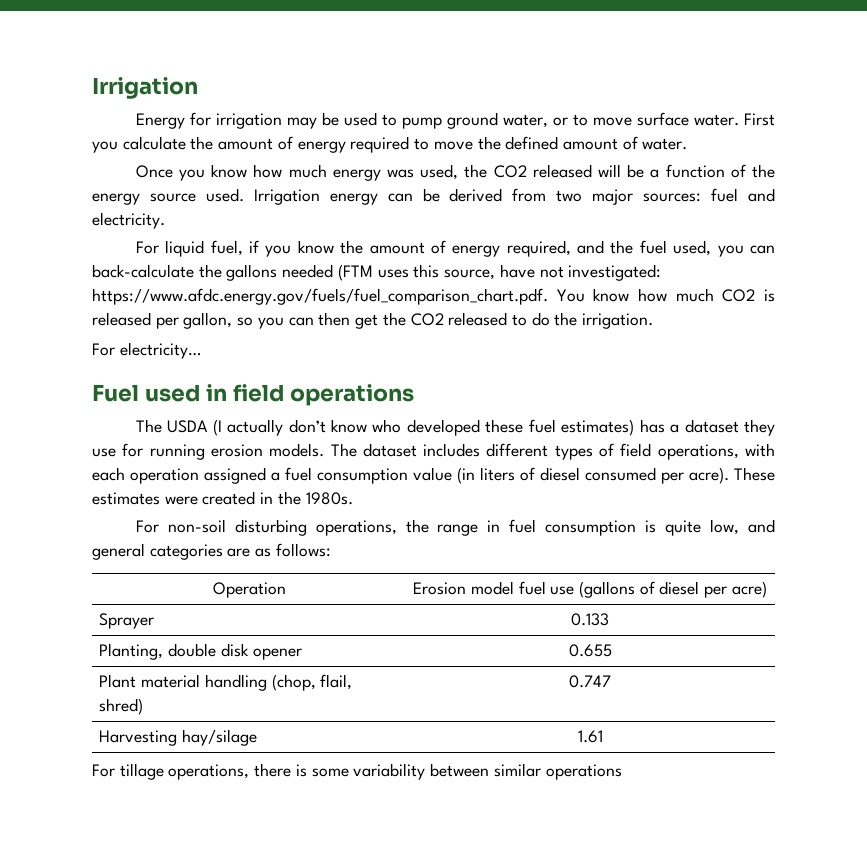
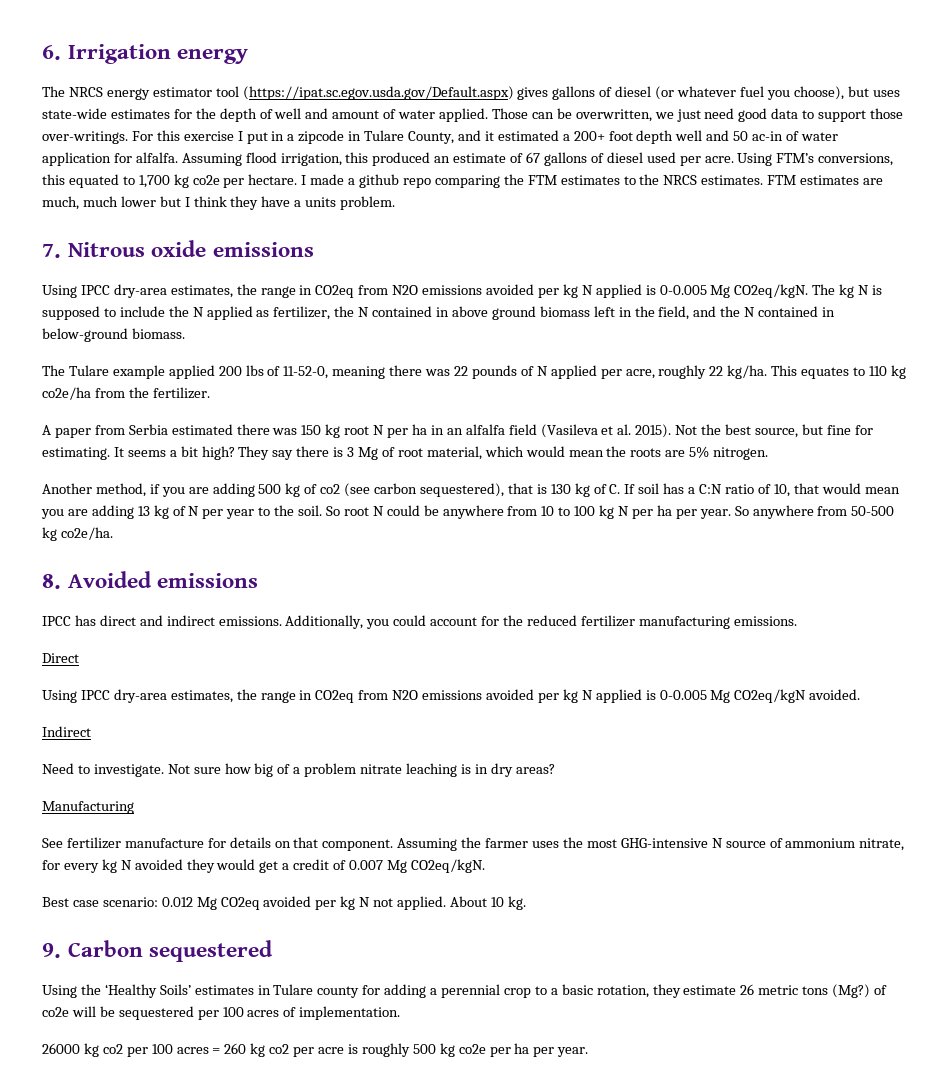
[92,77,198,99] [135,112,775,129] [92,136,688,153] [135,164,776,181] [92,188,775,205] [92,212,165,229] [135,240,776,257] [92,264,662,281] [92,288,775,305] [92,312,654,329] [92,342,201,359] [92,384,414,406] [135,419,775,436] [92,443,775,460] [92,467,775,484] [92,491,353,505] [135,519,776,536] [92,543,331,560] [212,582,286,598] [413,581,767,598] [99,613,155,629] [571,613,609,626] [99,643,302,660] [568,644,612,657] [99,674,353,691] [99,698,144,715] [569,675,611,688] [99,729,258,746] [577,730,603,743] [92,763,622,780] Irrigation // Energy for irrigation may be used to pump ground water, or to move surface water. First you calculate the amount of energy required to move the defined amount of water. // Once you know how much energy was used, the CO2 released will be a function of the energy source used. Irrigation energy can be derived from two major sources: fuel and electricity. // For liquid fuel, if you know the amount of energy required, and the fuel used, you can back-calculate the gallons needed (FTM uses this source, have not investigated: https://www.afdc.energy.gov/fuels/fuel_comparison_chart.pdf. You know how much CO2 is released per gallon, so you can then get the CO2 released to do the irrigation. // For electricity… // Fuel used in field operations // The USDA (I actually don’t know who developed these fuel estimates) has a dataset they use for running erosion models. The dataset includes different types of field operations, with each operation assigned a fuel consumption value (in liters of diesel consumed per acre). These estimates were created in the 1980s. // For non-soil disturbing operations, the range in fuel consumption is quite low, and general categories are as follows: // Operation | Erosion model fuel use (gallons of diesel per acre) // Sprayer | 0.133 // Planting, double disk opener | 0.655 // Plant material handling (chop, flail, shred) | 0.747 // Harvesting hay/silage | 1.61 // For tillage operations, there is some variability between similar operations -> [42,44,249,64] [42,86,900,100] [42,108,904,122] [42,130,838,144] [42,152,894,166] [42,174,884,188] [42,196,396,210] [42,240,314,258] [42,284,883,298] [42,306,836,320] [42,328,185,342] [42,365,906,379] [42,387,210,400] [42,424,873,438] [42,446,769,460] [42,483,900,497] [41,505,895,519] [42,527,113,541] [42,571,259,589] [42,615,797,629] [42,653,79,663] [42,689,861,703] [42,726,91,737] [42,763,555,777] [42,801,134,814] [42,837,905,851] [42,859,485,873] [42,896,526,910] [42,940,274,962] [42,984,888,998] [42,1006,401,1020] [42,1043,589,1057] 6. Irrigation energy // The NRCS energy estimator tool (https://ipat.sc.egov.usda.gov/Default.aspx) gives gallons of diesel (or whatever fuel you choose), but uses state-wide estimates for the depth of well and amount of water applied. Those can be overwritten, we just need good data to support those over-writings. For this exercise I put in a zipcode in Tulare County, and it estimated a 200+ foot depth well and 50 ac-in of water application for alfalfa. Assuming flood irrigation, this produced an estimate of 67 gallons of diesel used per acre. Using FTM’s conversions, this equated to 1,700 kg co2e per hectare. I made a github repo comparing the FTM estimates to the NRCS estimates. FTM estimates are much, much lower but I think they have a units problem. // 7. Nitrous oxide emissions // Using IPCC dry-area estimates, the range in CO2eq from N2O emissions avoided per kg N applied is 0-0.005 Mg CO2eq/kgN. The kg N is supposed to include the N applied as fertilizer, the N contained in above ground biomass left in the field, and the N contained in below-ground biomass. // The Tulare example applied 200 lbs of 11-52-0, meaning there was 22 pounds of N applied per acre, roughly 22 kg/ha. This equates to 110 kg co2e/ha from the fertilizer. // A paper from Serbia estimated there was 150 kg root N per ha in an alfalfa field (Vasileva et al. 2015). Not the best source, but fine for estimating. It seems a bit high? They say there is 3 Mg of root material, which would mean the roots are 5% nitrogen. // Another method, if you are adding 500 kg of co2 (see carbon sequestered), that is 130 kg of C. If soil has a C:N ratio of 10, that would mean you are adding 13 kg of N per year to the soil. So root N could be anywhere from 10 to 100 kg N per ha per year. So anywhere from 50-500 kg co2e/ha. // 8. Avoided emissions // IPCC has direct and indirect emissions. Additionally, you could account for the reduced fertilizer manufacturing emissions. // Direct // Using IPCC dry-area estimates, the range in CO2eq from N2O emissions avoided per kg N applied is 0-0.005 Mg CO2eq/kgN avoided. // Indirect // Need to investigate. Not sure how big of a problem nitrate leaching is in dry areas? // Manufacturing // See fertilizer manufacture for details on that component. Assuming the farmer uses the most GHG-intensive N source of ammonium nitrate, for every kg N avoided they would get a credit of 0.007 Mg CO2eq/kgN. // Best case scenario: 0.012 Mg CO2eq avoided per kg N not applied. About 10 kg. // 9. Carbon sequestered // Using the ‘Healthy Soils’ estimates in Tulare county for adding a perennial crop to a basic rotation, they estimate 26 metric tons (Mg?) of co2e will be sequestered per 100 acres of implementation. // 26000 kg co2 per 100 acres = 260 kg co2 per acre is roughly 500 kg co2e per ha per year.

